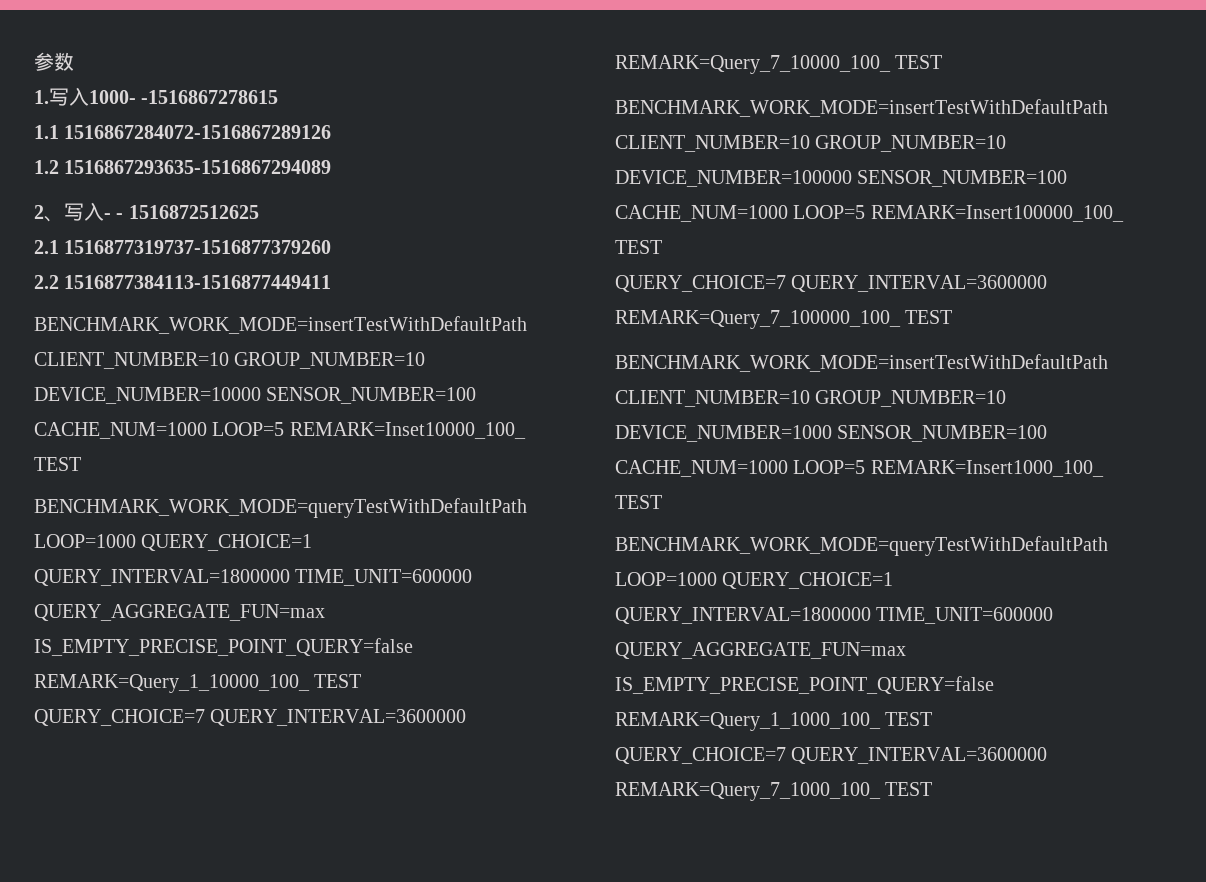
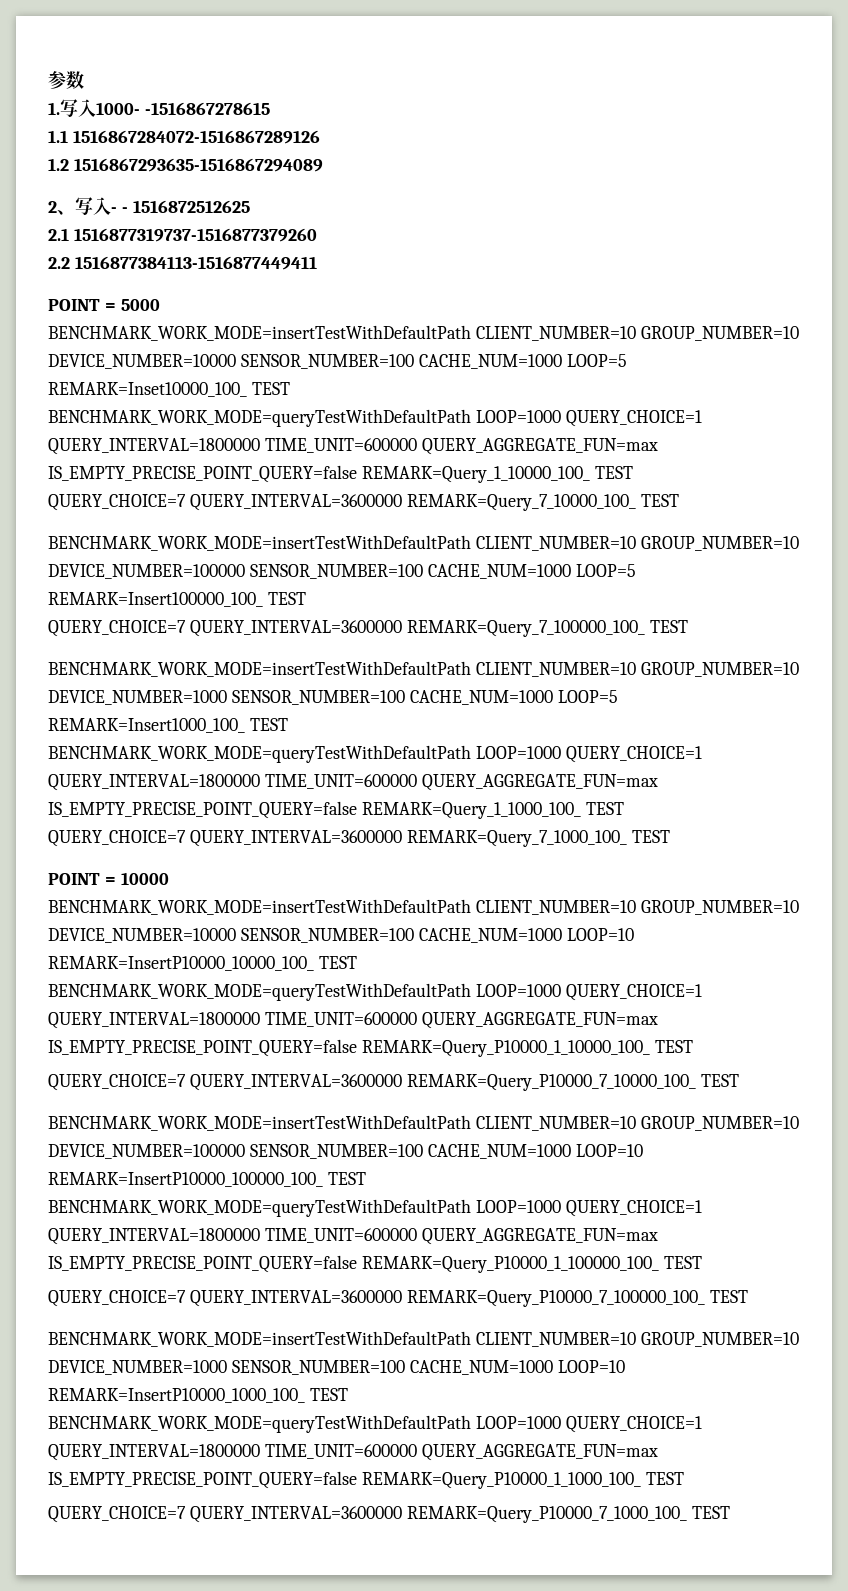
(332, 282) none -> [48,299,160,311] // POINT = 5000
(933, 789) none -> [48,872,169,885] [48,899,799,915] [48,928,634,943] [48,956,357,971] [48,983,702,1001] [48,1012,658,1029] [48,1039,693,1057] [48,1074,739,1091] [48,1115,799,1131] [48,1144,643,1159] [48,1172,366,1187] [48,1199,702,1217] [48,1228,658,1245] [48,1255,702,1273] [48,1290,748,1307] [48,1331,799,1347] [48,1360,625,1375] [48,1388,348,1403] [48,1415,702,1433] [48,1444,658,1461] [48,1471,684,1489] [48,1506,730,1523] // POINT = 10000 // BENCHMARK_WORK_MODE=insertTestWithDefaultPath CLIENT_NUMBER=10 GROUP_NUMBER=10 DEVICE_NUMBER=10000 SENSOR_NUMBER=100 CACHE_NUM=1000 LOOP=10 REMARK=InsertP10000_10000_100_ TEST // BENCHMARK_WORK_MODE=queryTestWithDefaultPath LOOP=1000 QUERY_CHOICE=1 QUERY_INTERVAL=1800000 TIME_UNIT=600000 QUERY_AGGREGATE_FUN=max IS_EMPTY_PRECISE_POINT_QUERY=false REMARK=Query_P10000_1_10000_100_ TEST // QUERY_CHOICE=7 QUERY_INTERVAL=3600000 REMARK=Query_P10000_7_10000_100_ TEST // BENCHMARK_WORK_MODE=insertTestWithDefaultPath CLIENT_NUMBER=10 GROUP_NUMBER=10 DEVICE_NUMBER=100000 SENSOR_NUMBER=100 CACHE_NUM=1000 LOOP=10 REMARK=InsertP10000_100000_100_ TEST // BENCHMARK_WORK_MODE=queryTestWithDefaultPath LOOP=1000 QUERY_CHOICE=1 QUERY_INTERVAL=1800000 TIME_UNIT=600000 QUERY_AGGREGATE_FUN=max IS_EMPTY_PRECISE_POINT_QUERY=false REMARK=Query_P10000_1_100000_100_ TEST // QUERY_CHOICE=7 QUERY_INTERVAL=3600000 REMARK=Query_P10000_7_100000_100_ TEST // BENCHMARK_WORK_MODE=insertTestWithDefaultPath CLIENT_NUMBER=10 GROUP_NUMBER=10 DEVICE_NUMBER=1000 SENSOR_NUMBER=100 CACHE_NUM=1000 LOOP=10 REMARK=InsertP10000_1000_100_ TEST // BENCHMARK_WORK_MODE=queryTestWithDefaultPath LOOP=1000 QUERY_CHOICE=1 QUERY_INTERVAL=1800000 TIME_UNIT=600000 QUERY_AGGREGATE_FUN=max IS_EMPTY_PRECISE_POINT_QUERY=false REMARK=Query_P10000_1_1000_100_ TEST // QUERY_CHOICE=7 QUERY_INTERVAL=3600000 REMARK=Query_P10000_7_1000_100_ TEST

